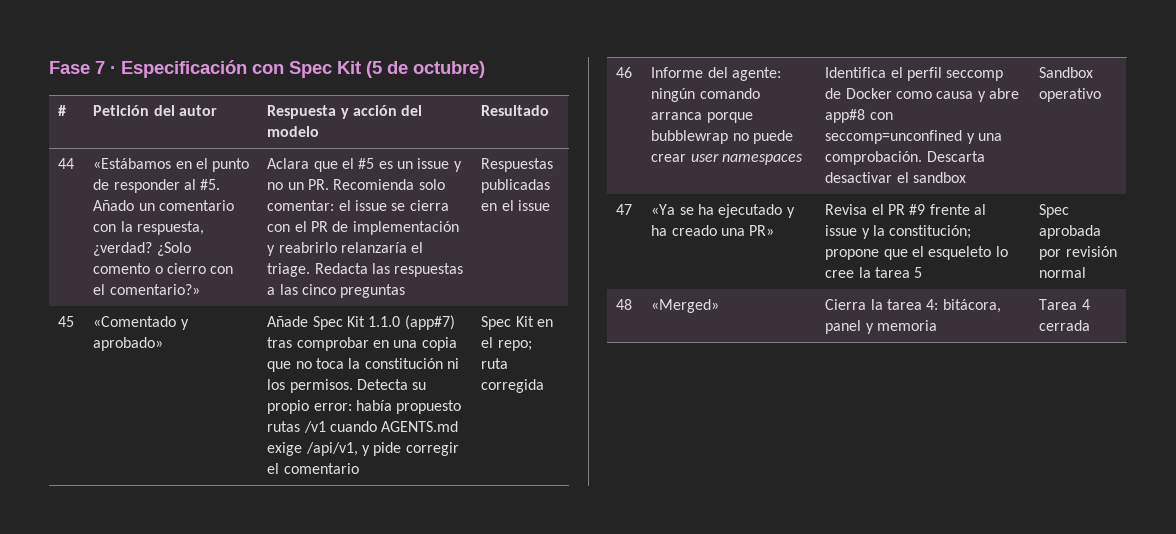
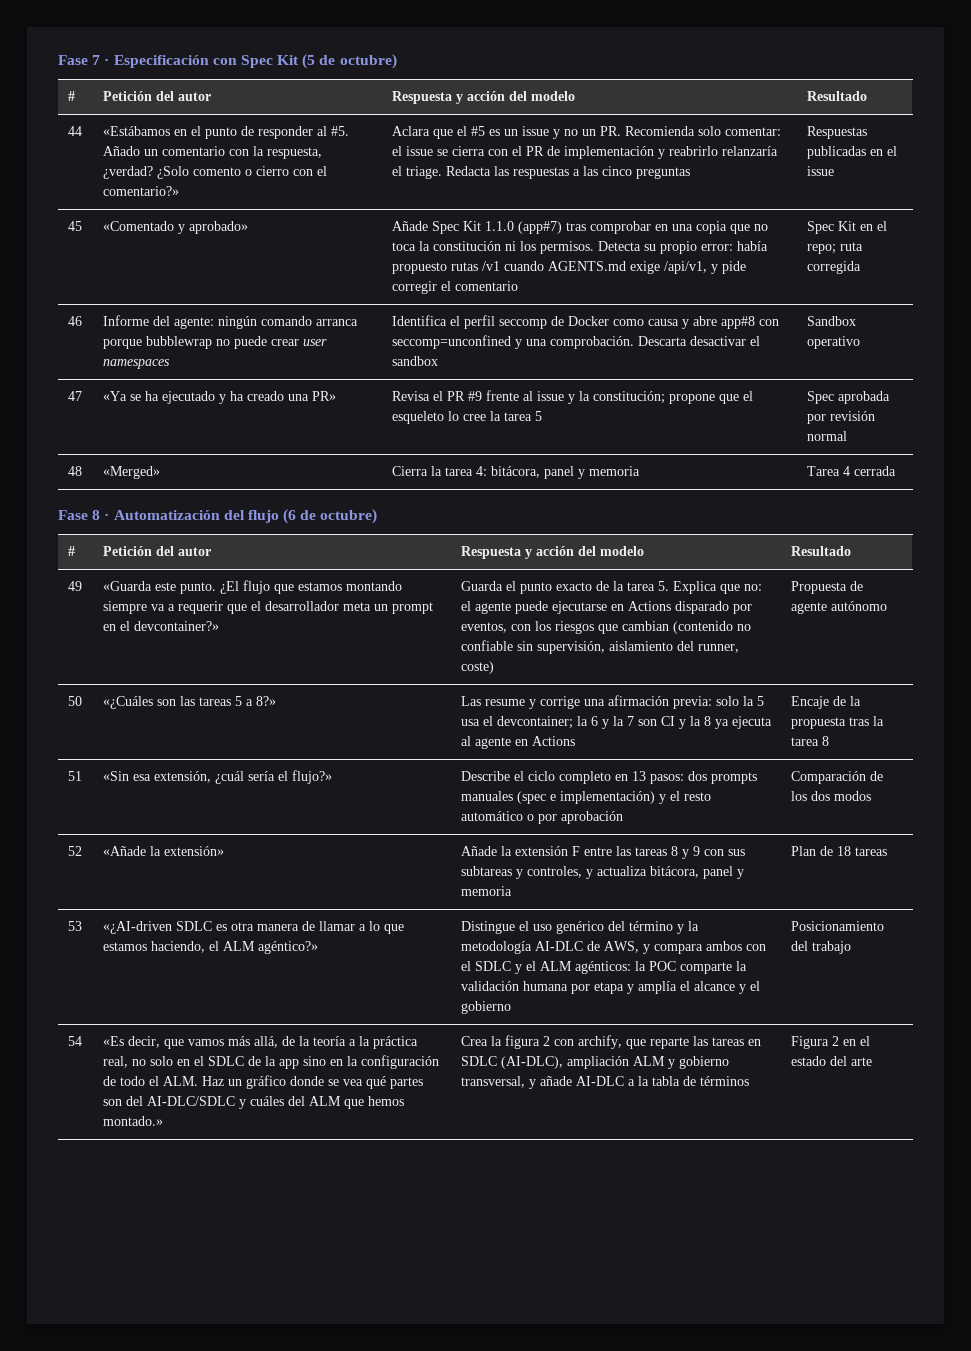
(1091, 325) none -> [58,509,378,524] [68,546,76,556] [103,546,212,556] [461,546,645,559] [791,546,852,556] [68,581,83,591] [103,580,403,594] [103,601,434,614] [103,621,220,631] [461,581,763,594] [461,601,753,614] [461,621,752,634] [461,640,740,654] [461,661,495,674] [791,581,864,594] [791,601,888,614] [68,696,83,706] [103,696,277,709] [461,695,765,709] [461,716,773,729] [461,736,576,749] [791,696,862,709] [791,716,885,729] [791,736,830,746] [68,771,83,781] [103,770,333,784] [461,771,758,784] [461,791,712,804] [461,811,624,824] [791,771,884,784] [791,791,872,801] [68,846,83,856] [103,846,225,856] [461,846,746,859] [461,866,745,879] [461,886,513,896] [791,846,888,856] [68,921,83,931] [103,921,405,934] [103,941,319,954] [461,921,700,934] [461,941,767,954] [461,961,748,974] [461,981,761,994] [461,1001,512,1014] [791,921,885,931] [791,941,852,954] [68,1036,83,1046] [103,1036,419,1049] [103,1055,440,1069] [103,1075,424,1089] [103,1096,405,1109] [103,1116,164,1126] [461,1035,762,1049] [461,1056,730,1069] [461,1076,750,1089] [791,1036,871,1049] [791,1056,873,1066] // Fase 8 · Automatización del flujo (6 de octubre) // # | Petición del autor | Respuesta y acción del modelo | Resultado // 49 | «Guarda este punto. ¿El flujo que estamos montando siempre va a requerir que el desarrollador meta un prompt en el devcontainer?» | Guarda el punto exacto de la tarea 5. Explica que no: el agente puede ejecutarse en Actions disparado por eventos, con los riesgos que cambian (contenido no confiable sin supervisión, aislamiento del runner, coste) | Propuesta de agente autónomo // 50 | «¿Cuáles son las tareas 5 a 8?» | Las resume y corrige una afirmación previa: solo la 5 usa el devcontainer; la 6 y la 7 son CI y la 8 ya ejecuta al agente en Actions | Encaje de la propuesta tras la tarea 8 // 51 | «Sin esa extensión, ¿cuál sería el flujo?» | Describe el ciclo completo en 13 pasos: dos prompts manuales (spec e implementación) y el resto automático o por aprobación | Comparación de los dos modos // 52 | «Añade la extensión» | Añade la extensión F entre las tareas 8 y 9 con sus subtareas y controles, y actualiza bitácora, panel y memoria | Plan de 18 tareas // 53 | «¿AI-driven SDLC es otra manera de llamar a lo que estamos haciendo, el ALM agéntico?» | Distingue el uso genérico del término y la metodología AI-DLC de AWS, y compara ambos con el SDLC y el ALM agénticos: la POC comparte la validación humana por etapa y amplía el alcance y el gobierno | Posicionamiento del trabajo // 54 | «Es decir, que vamos más allá, de la teoría a la práctica real, no solo en el SDLC de la app sino en la configuración de todo el ALM. Haz un gráfico donde se vea qué partes son del AI-DLC/SDLC y cuáles del ALM que hemos montado.» | Crea la figura 2 con archify, que reparte las tareas en SDLC (AI-DLC), ampliación ALM y gobierno transversal, y añade AI-DLC a la tabla de términos | Figura 2 en el estado del arte

